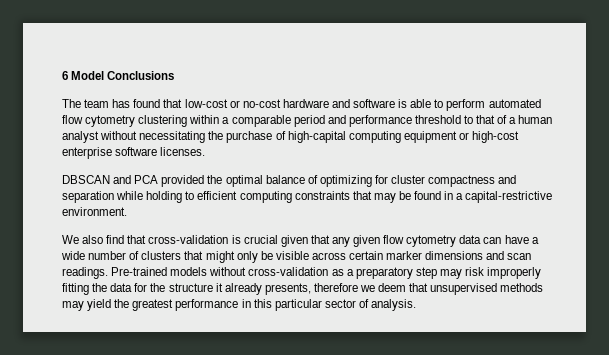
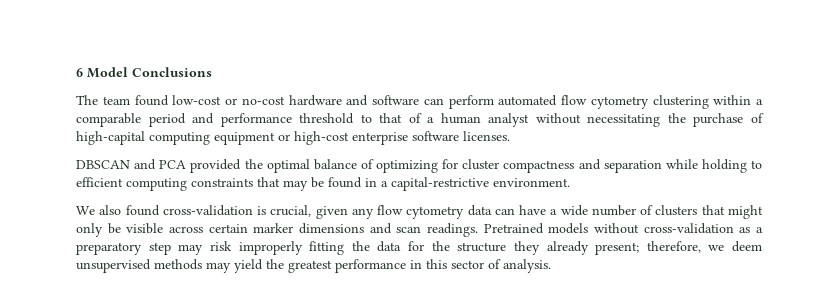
[112,99,183,108] has found that -> [134,95,169,106] found
[398,99,444,108] is able to -> [423,98,444,105] can
[106,235,381,247] find that cross-validation is crucial given that any given -> [125,205,374,219] found cross-validation is crucial, given any
[111,267,168,276] Pre-trained -> [483,223,544,234] Pretrained
[215,283,358,295] it already presents, therefore -> [513,241,701,255] they already present; therefore,
[409,283,429,292] that -> (762, 246) none
[274,299,322,311] particular -> (447, 264) none

